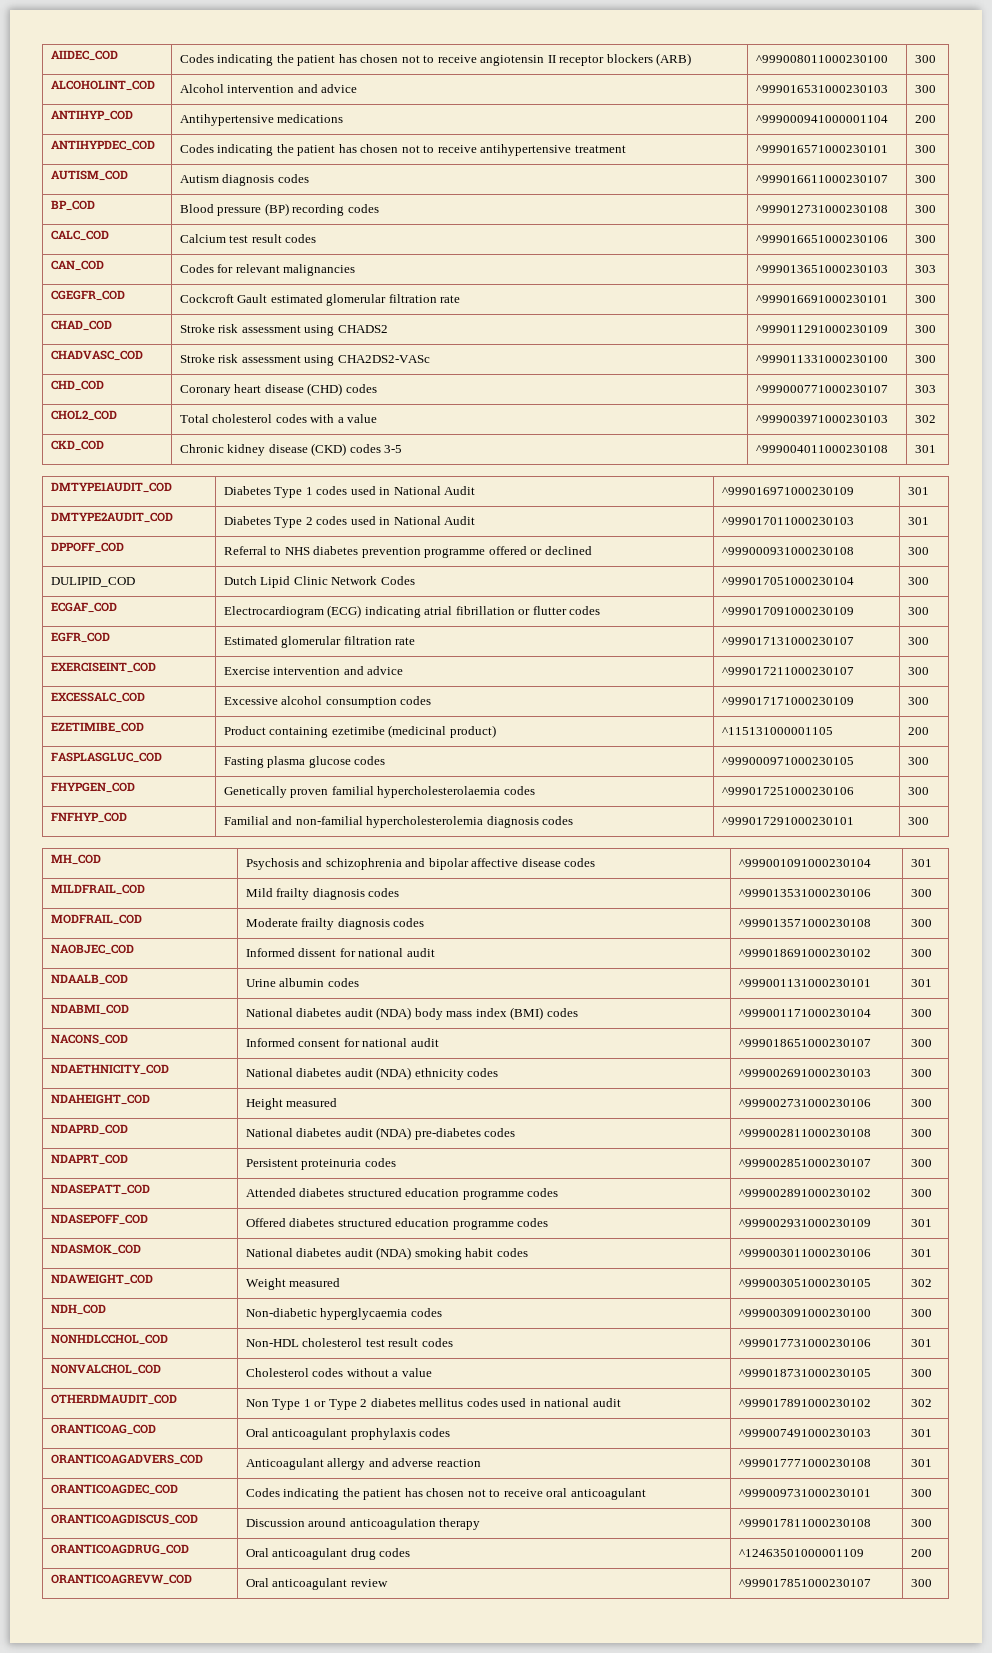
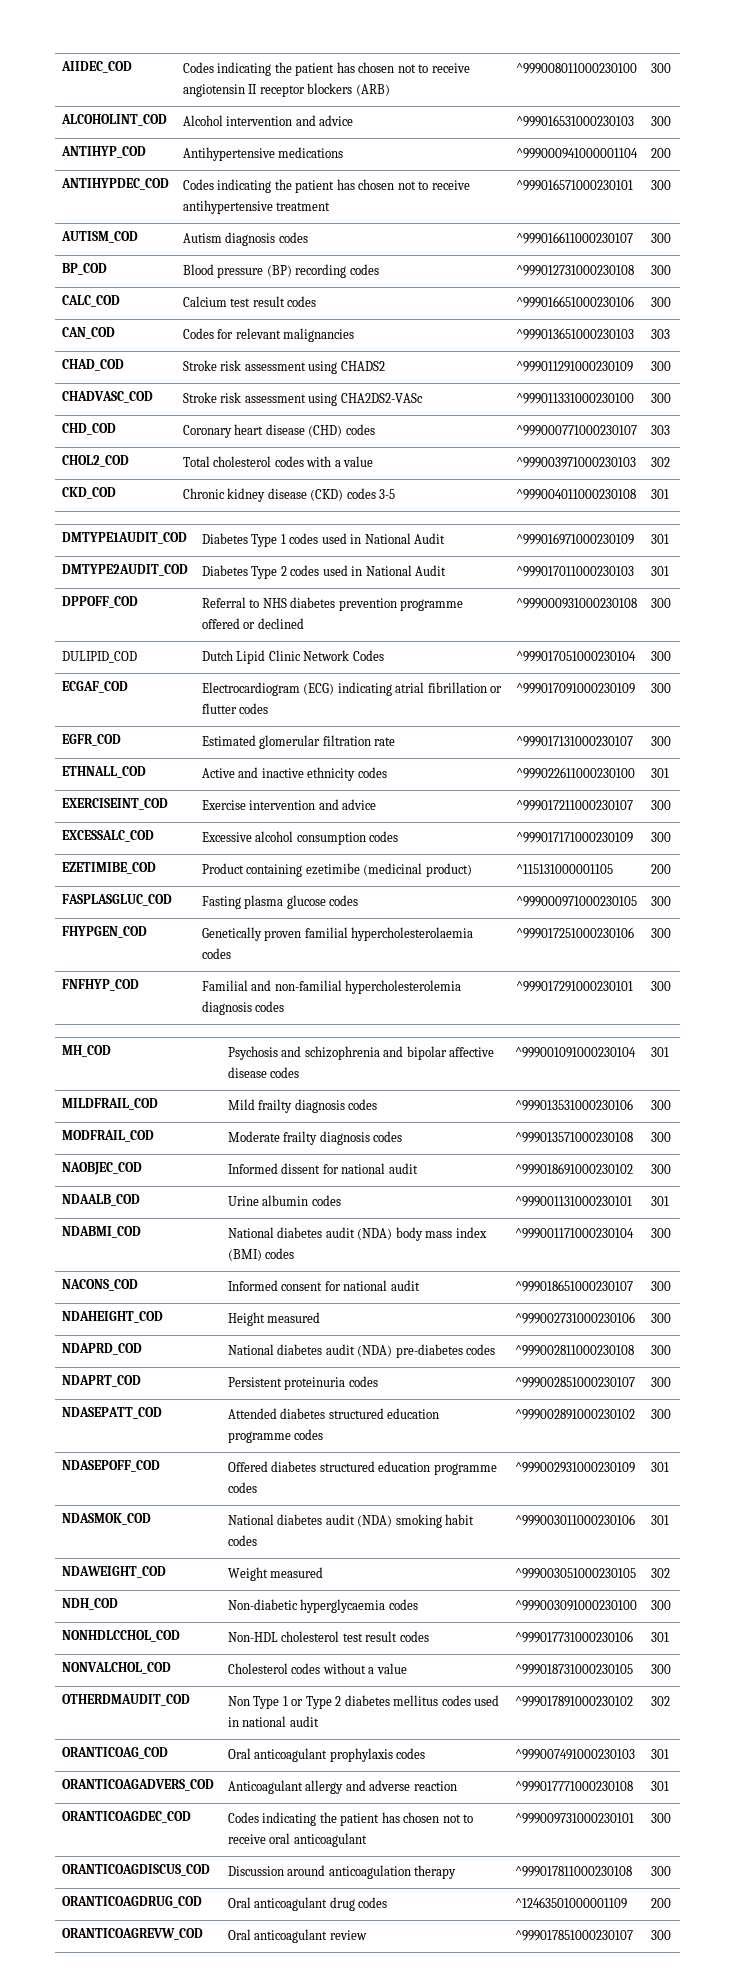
[50,290,125,301] [179,294,461,306] [755,295,888,303] [914,295,936,303] // CGEGFR_COD | Cockcroft Gault estimated glomerular filtration rate | ^999016691000230101 | 300 -> (670, 334) none
(929, 641) none -> [61,766,146,778] [201,767,387,781] [515,767,635,779] [650,768,669,778] // ETHNALL_COD | Active and inactive ethnicity codes | ^999022611000230100 | 301
[50,1064,169,1075] [245,1067,499,1080] [738,1069,871,1077] [910,1069,932,1077] // NDAETHNICITY_COD | National diabetes audit (NDA) ethnicity codes | ^999002691000230103 | 300 -> (671, 1286) none

